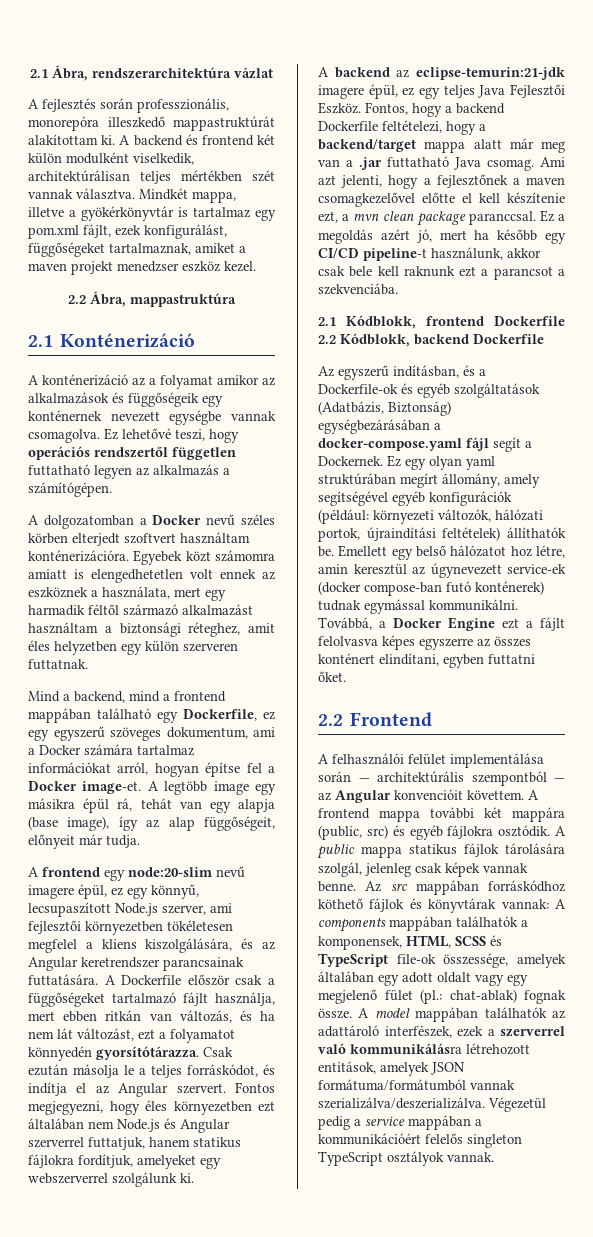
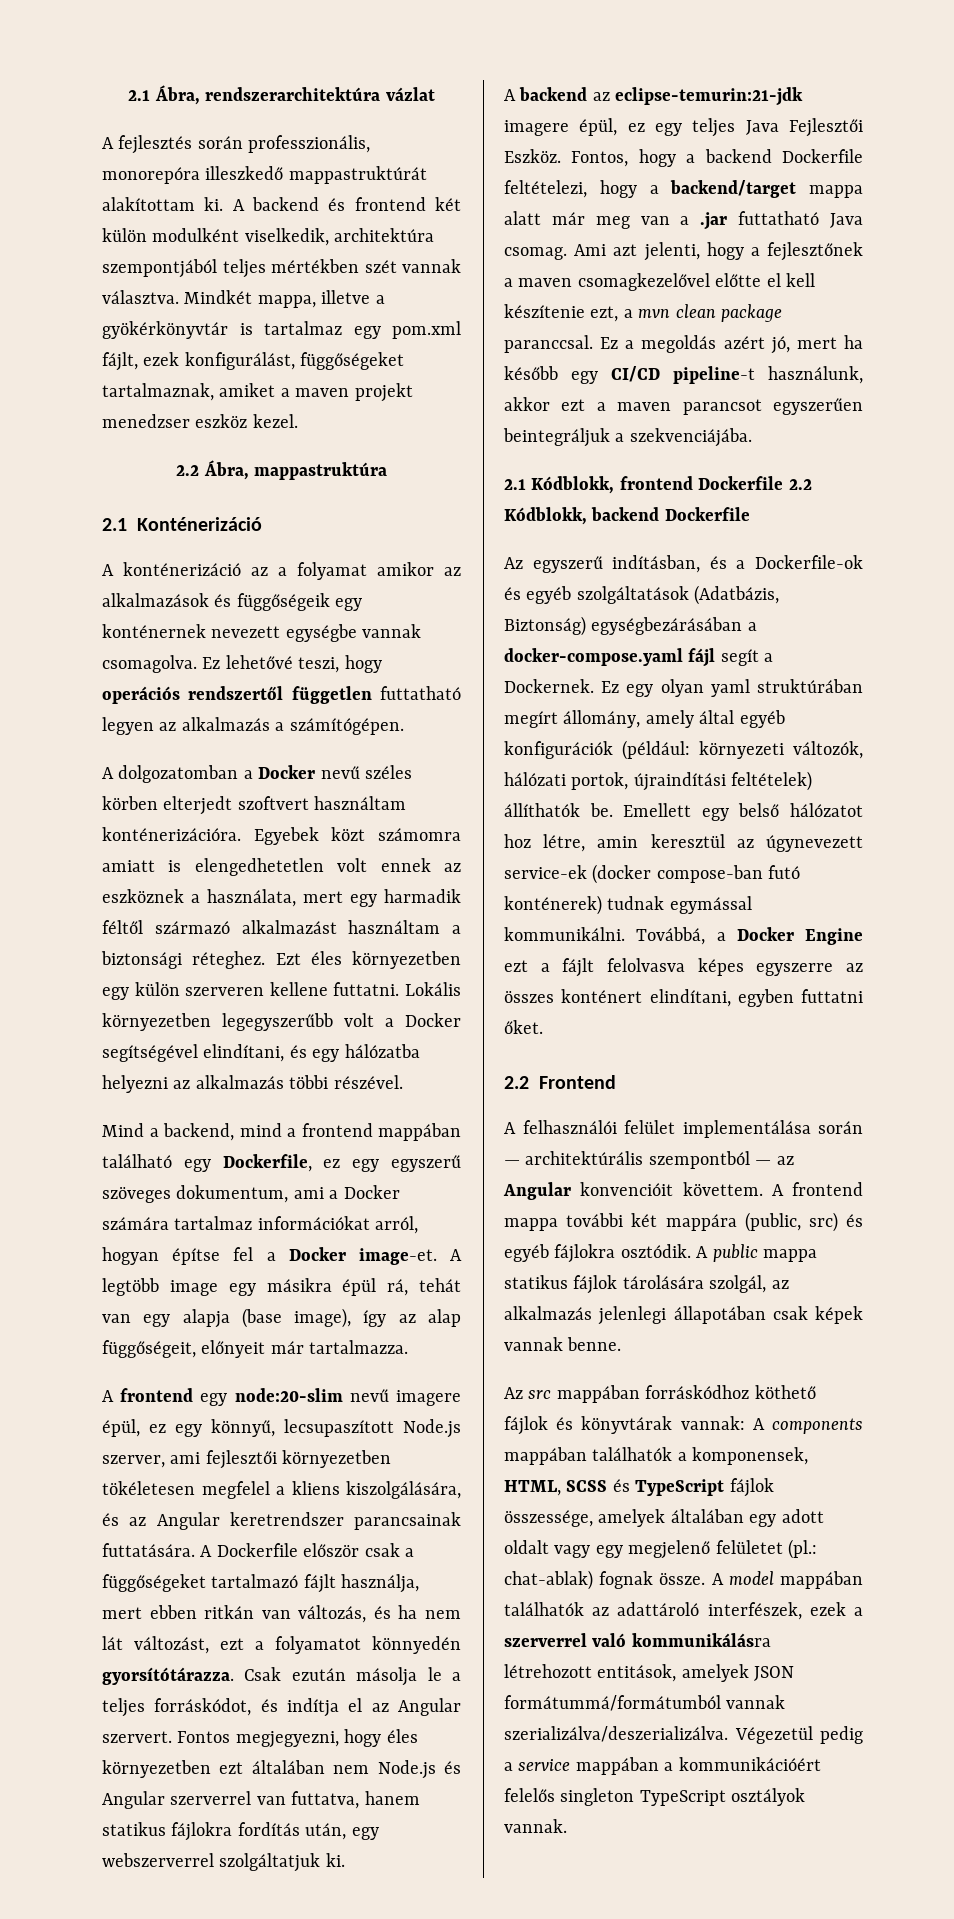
[28,170,130,182] architektúrálisan -> [334,228,435,242] [102,259,217,278] architektúra szempontjából
[188,622,275,637] [28,640,238,655] [28,659,88,670] réteghez, amit éles helyzetben egy külön szerveren futtatnak. -> [192,951,461,969] [102,982,461,1000] [102,1013,461,1031] [102,1044,420,1062] [102,1075,403,1093] réteghez. Ezt éles környezetben egy külön szerveren kellene futtatni. Lokális környezetben legegyszerűbb volt a Docker segítségével elindítani, és egy hálózatba helyezni az alkalmazás többi részével.
[106,835,140,848] tudja. -> [309,1340,409,1354] tartalmazza.
[88,1137,145,1150] futtatjuk, -> [256,1791,360,1809] van futtatva,
[78,1154,196,1169] fordítjuk, amelyeket -> [237,1822,347,1840] fordítás után,
[112,1172,177,1187] szolgálunk -> [219,1853,321,1872] szolgáltatjuk
[318,266,565,280] [318,283,398,295] csak bele kell raknunk ezt a parancsot a szekvenciába. -> [561,398,863,415] [503,428,752,447] ezt a maven parancsot egyszerűen beintegráljuk a szekvenciájába.
[318,491,388,506] segítségével -> [699,710,735,724] által
[365,863,411,877] jelenleg -> [771,1280,789,1289] [504,1306,766,1325] az alkalmazás jelenlegi állapotában
(356, 886) none -> (622, 1344) //
[396,954,436,964] file-ok -> [729,1478,774,1497] fájlok
[384,990,413,1001] fület -> [715,1540,783,1554] felületet
[318,1079,466,1091] formátuma/formátumból -> [504,1695,721,1711] formátummá/formátumból

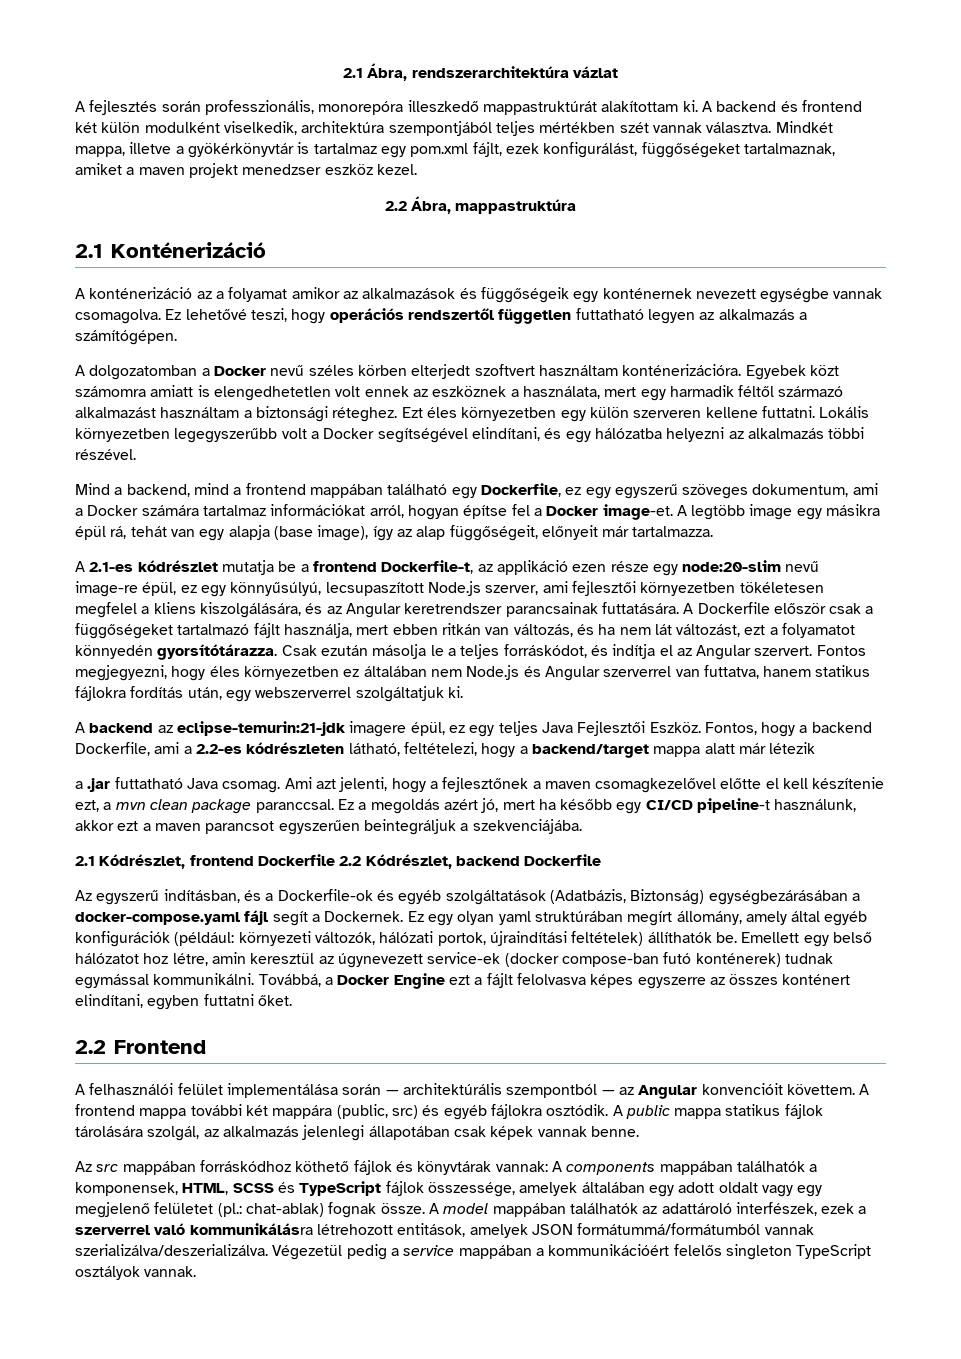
[120,1388,194,1402] frontend -> [89,560,649,575] 2.1-es kódrészlet mutatja be a frontend Dockerfile-t, az applikáció ezen része
[395,1390,461,1406] [102,1419,275,1437] imagere épül, ez egy könnyű, -> [75,581,322,597] image-re épül, ez egy könnyűsúlyú,
[219,1762,244,1774] ezt -> [343,669,360,677] ez
[782,149,863,163] Dockerfile -> [75,742,400,756] Dockerfile, ami a 2.2-es kódrészleten látható,
[595,216,670,229] meg van -> [769,742,816,754] létezik //
[531,476,615,494] Kódblokk, -> [99,854,186,869] Kódrészlet,
[504,507,587,525] Kódblokk, -> [365,854,452,869] Kódrészlet,

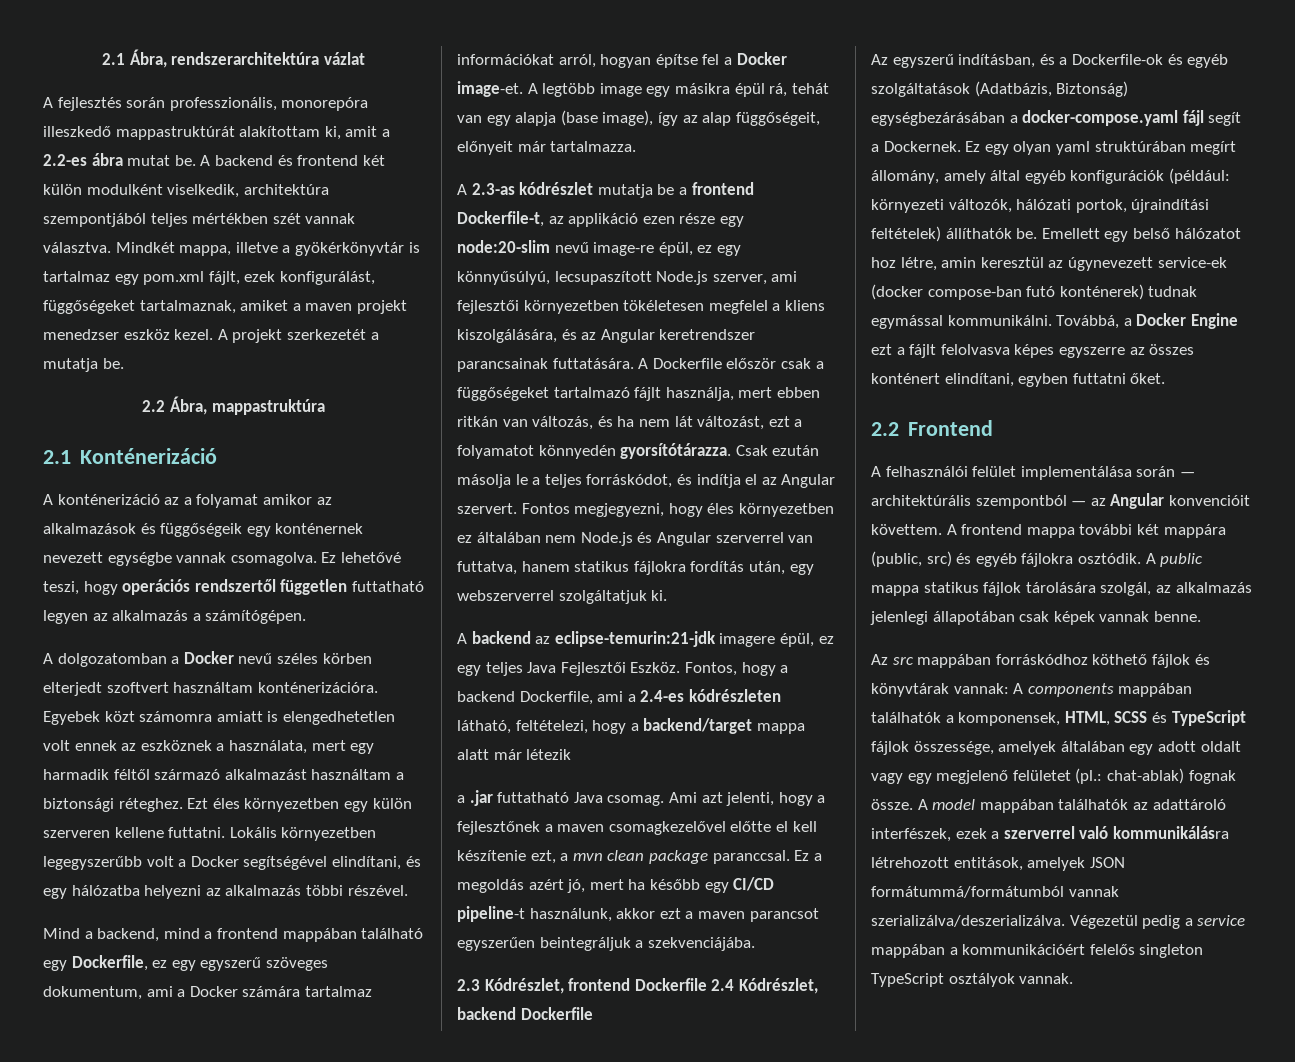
[682,100,698,112] ki. -> [324,126,390,140] [43,153,196,166] ki, amit a 2.2-es ábra mutat be.
(417, 169) none -> [217,329,379,343] [43,358,124,372] A projekt szerkezetét a mutatja be.
[89,562,134,572] 2.1-es -> [471,183,515,195] 2.3-as
[195,744,242,754] 2.2-es -> [640,690,685,702] 2.4-es
[75,856,95,866] 2.1 -> [457,979,480,991] 2.3
[339,856,362,866] 2.2 -> [711,979,735,991] 2.4

